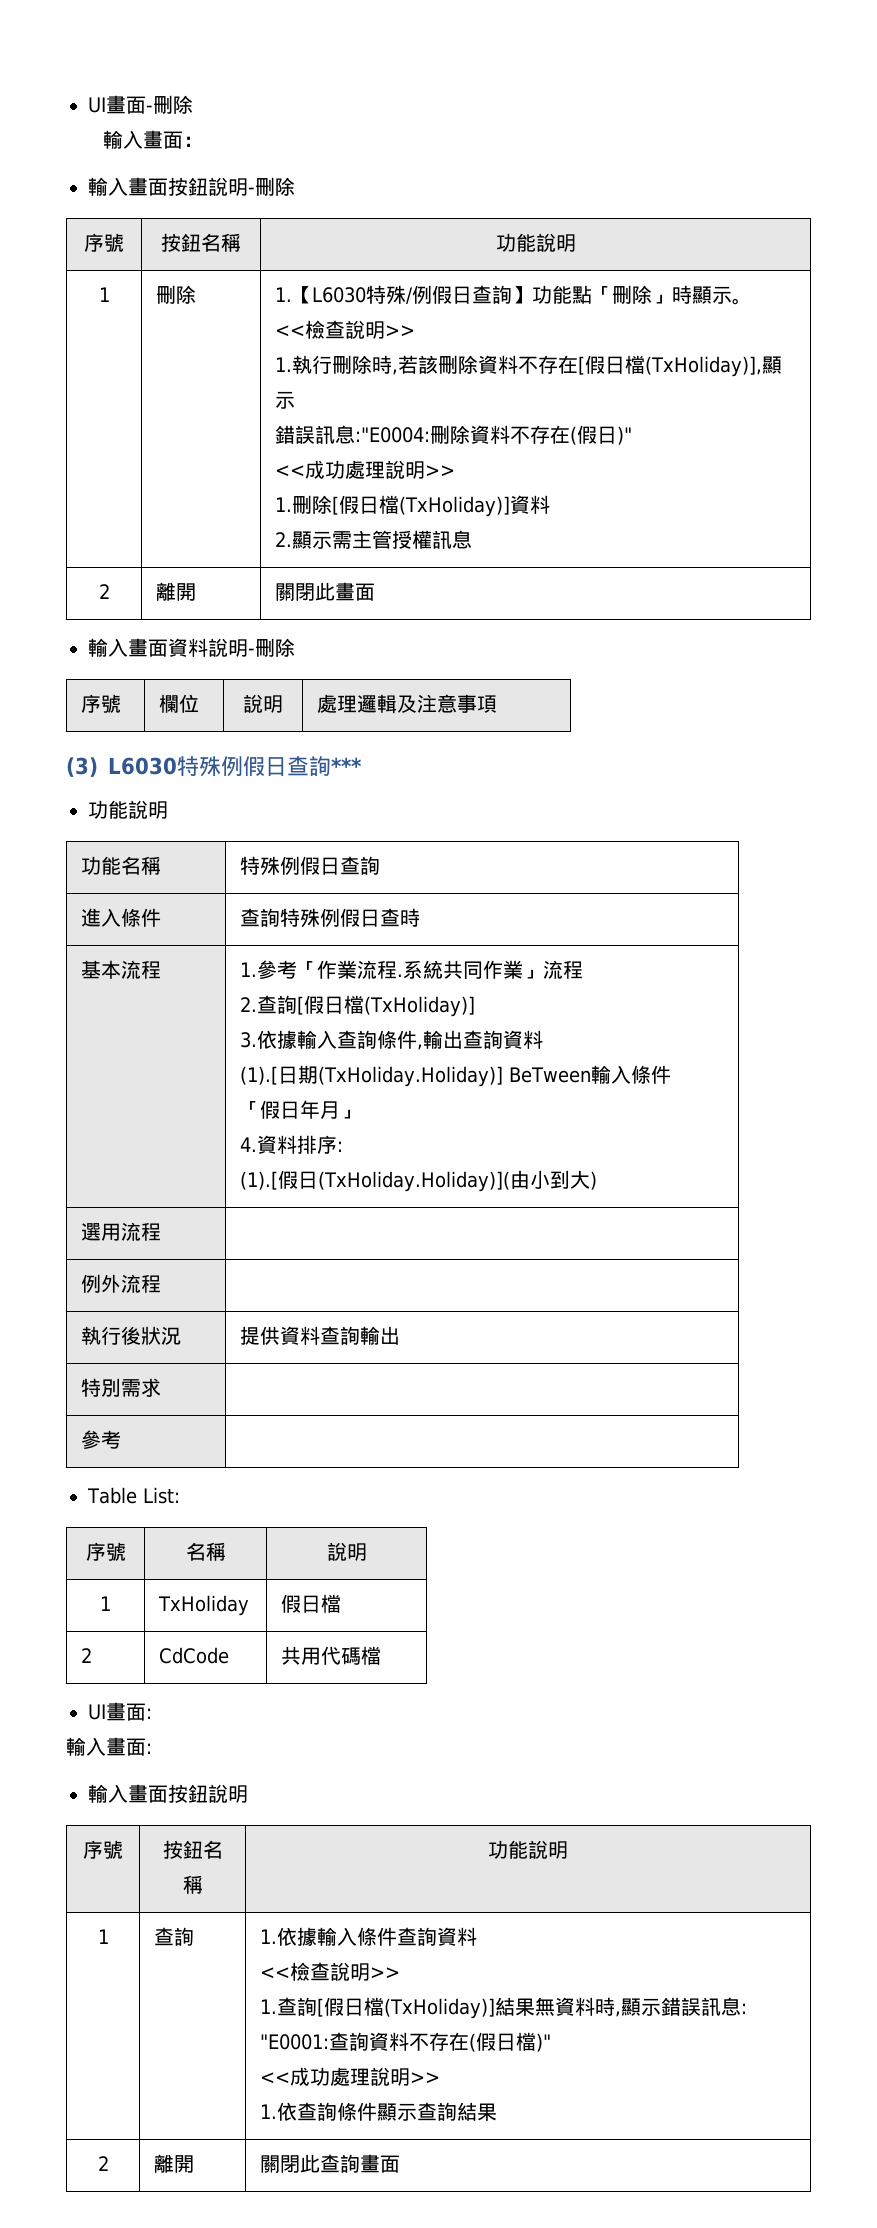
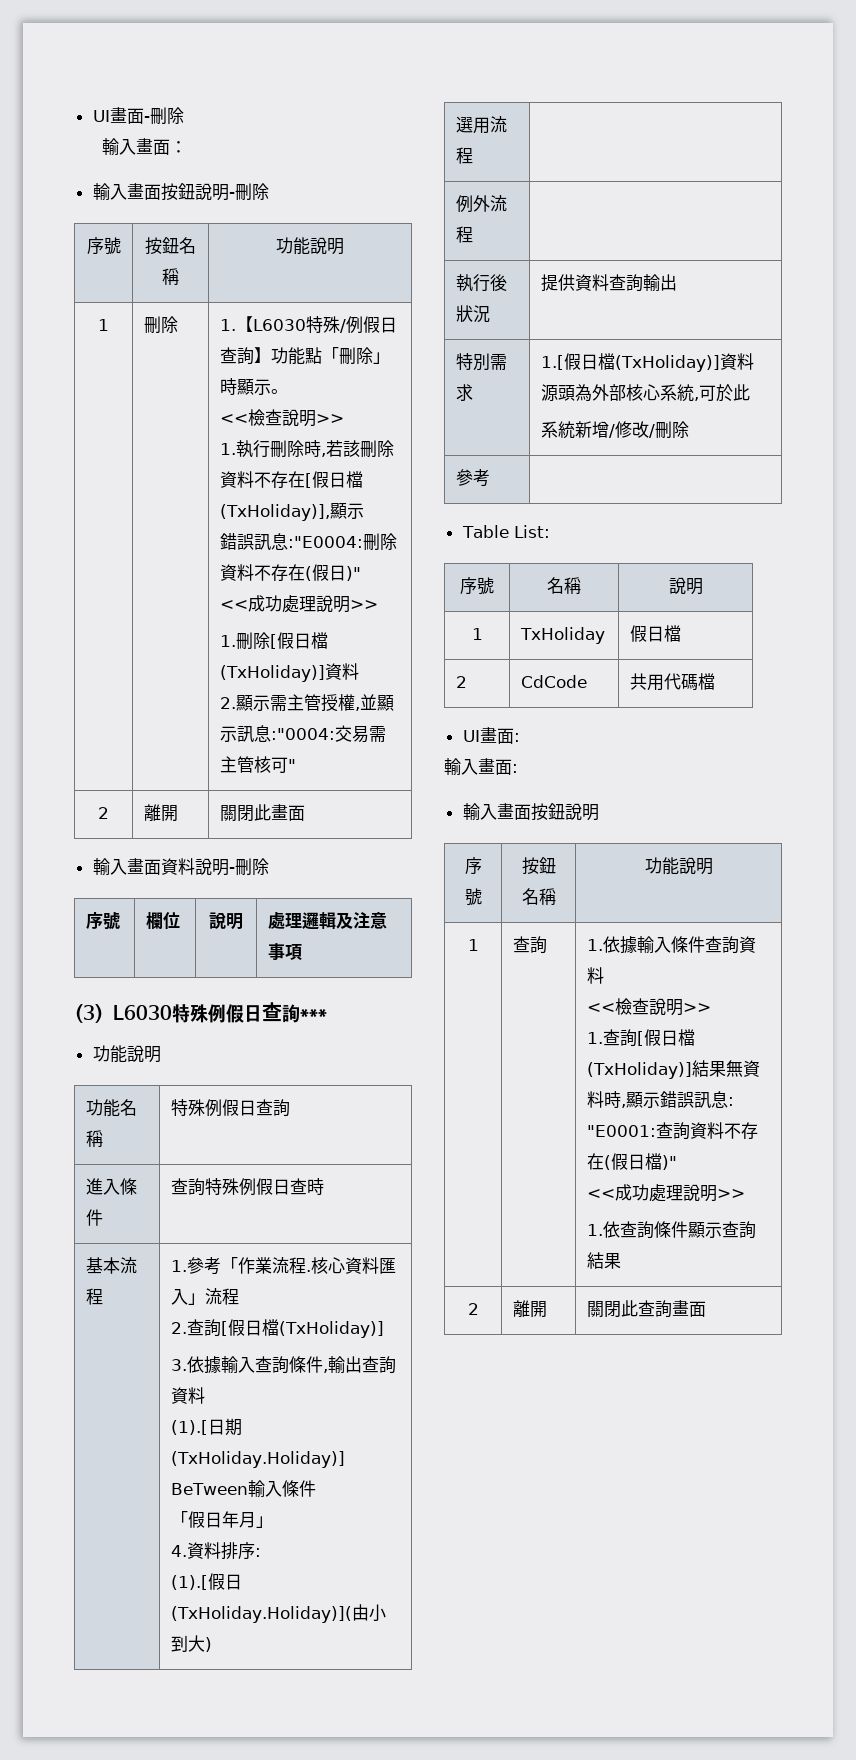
[432,530,473,549] 訊息 -> [355,694,395,711] [220,725,387,743] [220,756,297,773] ,並顯示訊息:"0004:交易需主管核可"
[403,960,524,979] 系統共同作業 -> [311,1257,397,1274] [171,1289,189,1305] 核心資料匯入
(162, 1387) none -> [541,353,755,372] [541,384,751,402] [541,421,690,439] 1.[假日檔(TxHoliday)]資料源頭為外部核心系統,可於此 // 系統新增/修改/刪除

